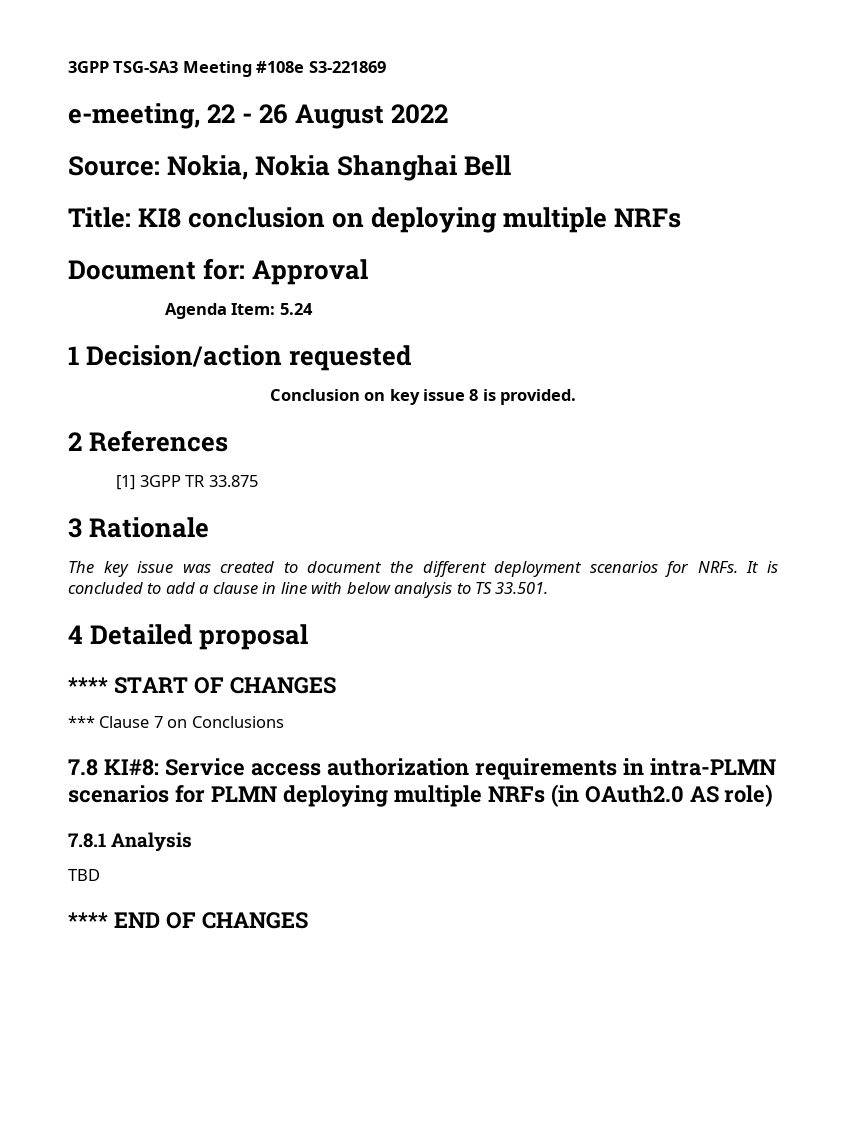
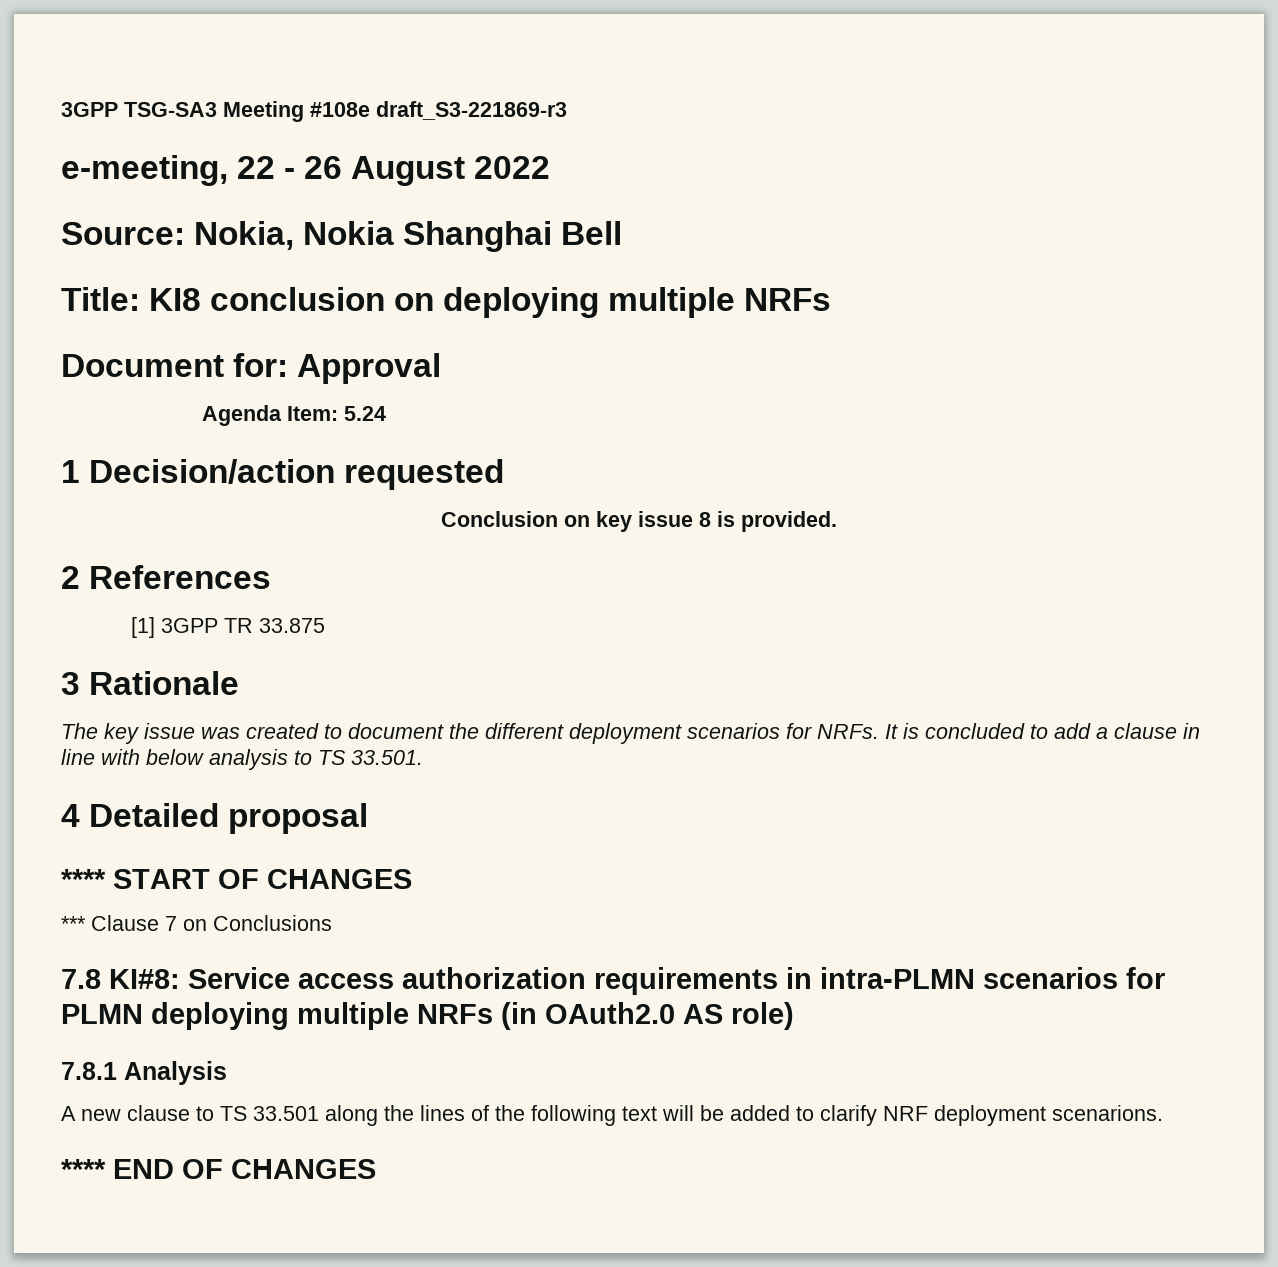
[308,61,386,73] S3-221869 -> [376,101,567,120] draft_S3-221869-r3
[68,869,100,881] TBD -> [61,1105,1163,1126] A new clause to TS 33.501 along the lines of the following text will be added to clarify NRF deployment scenarions.

